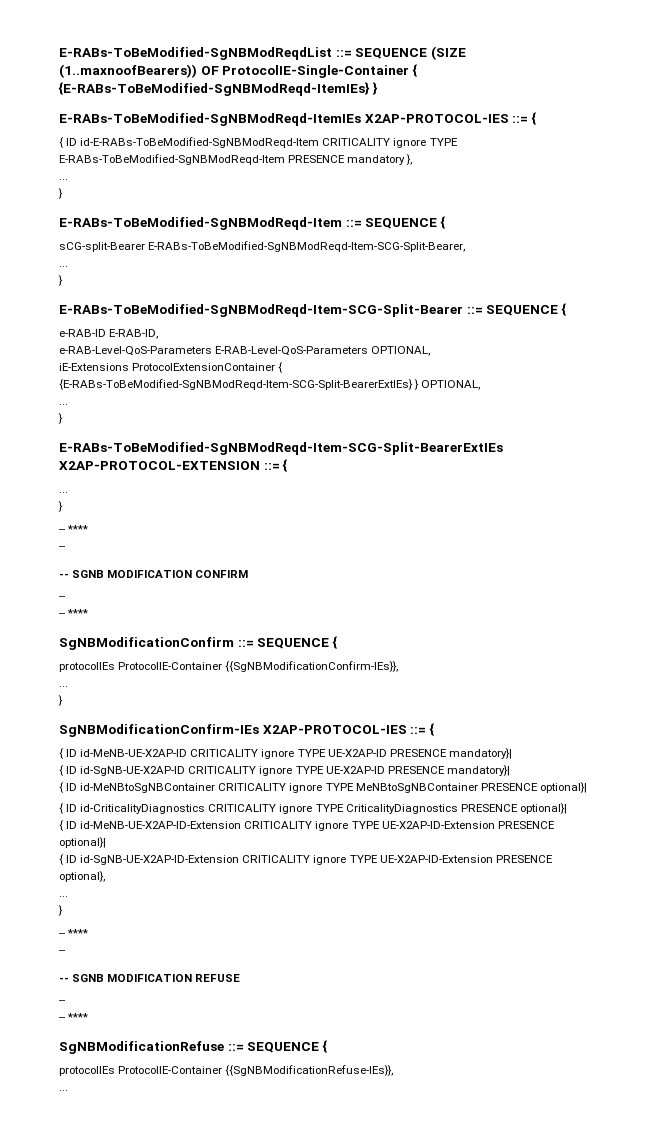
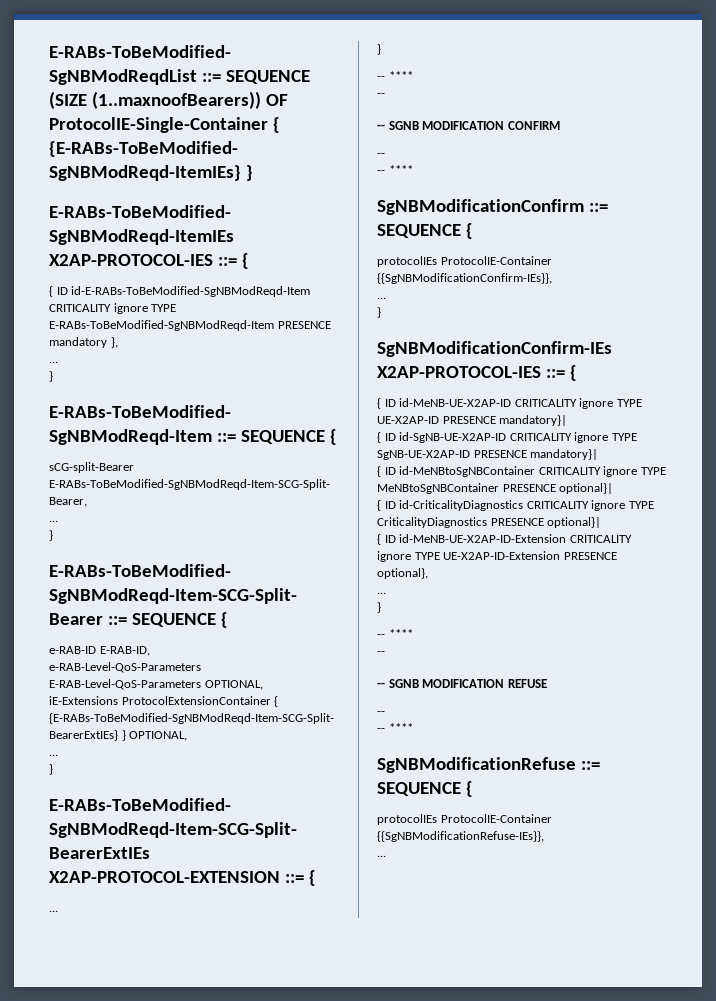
[325,766,385,774] UE-X2AP-ID -> [377,450,470,460] SgNB-UE-X2AP-ID
[59,837,106,848] [59,854,553,865] optional}| // { ID id-SgNB-UE-X2AP-ID-Extension CRITICALITY ignore TYPE UE-X2AP-ID-Extension PRESENCE -> (617, 556) none

